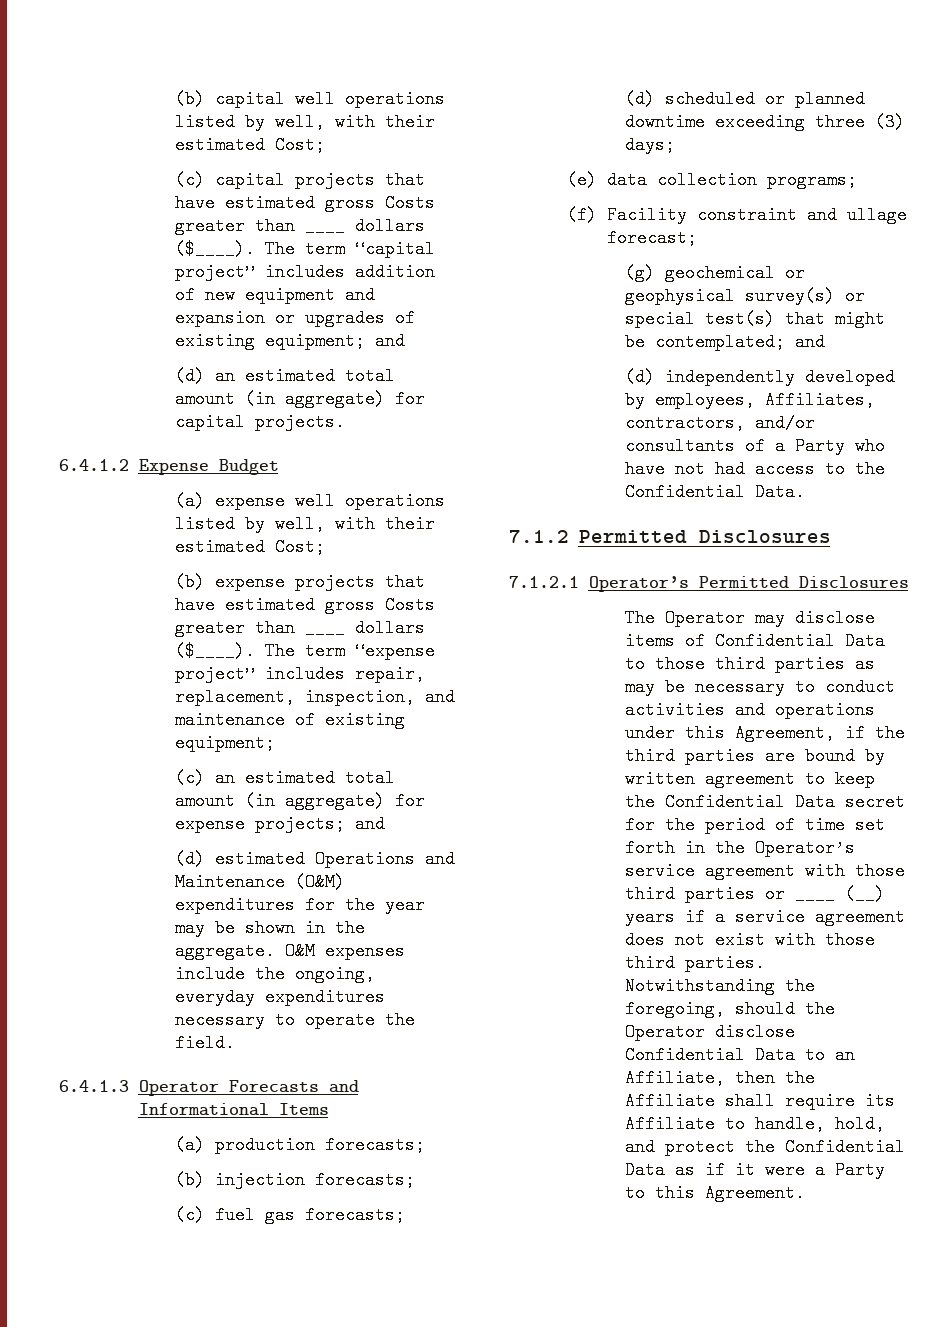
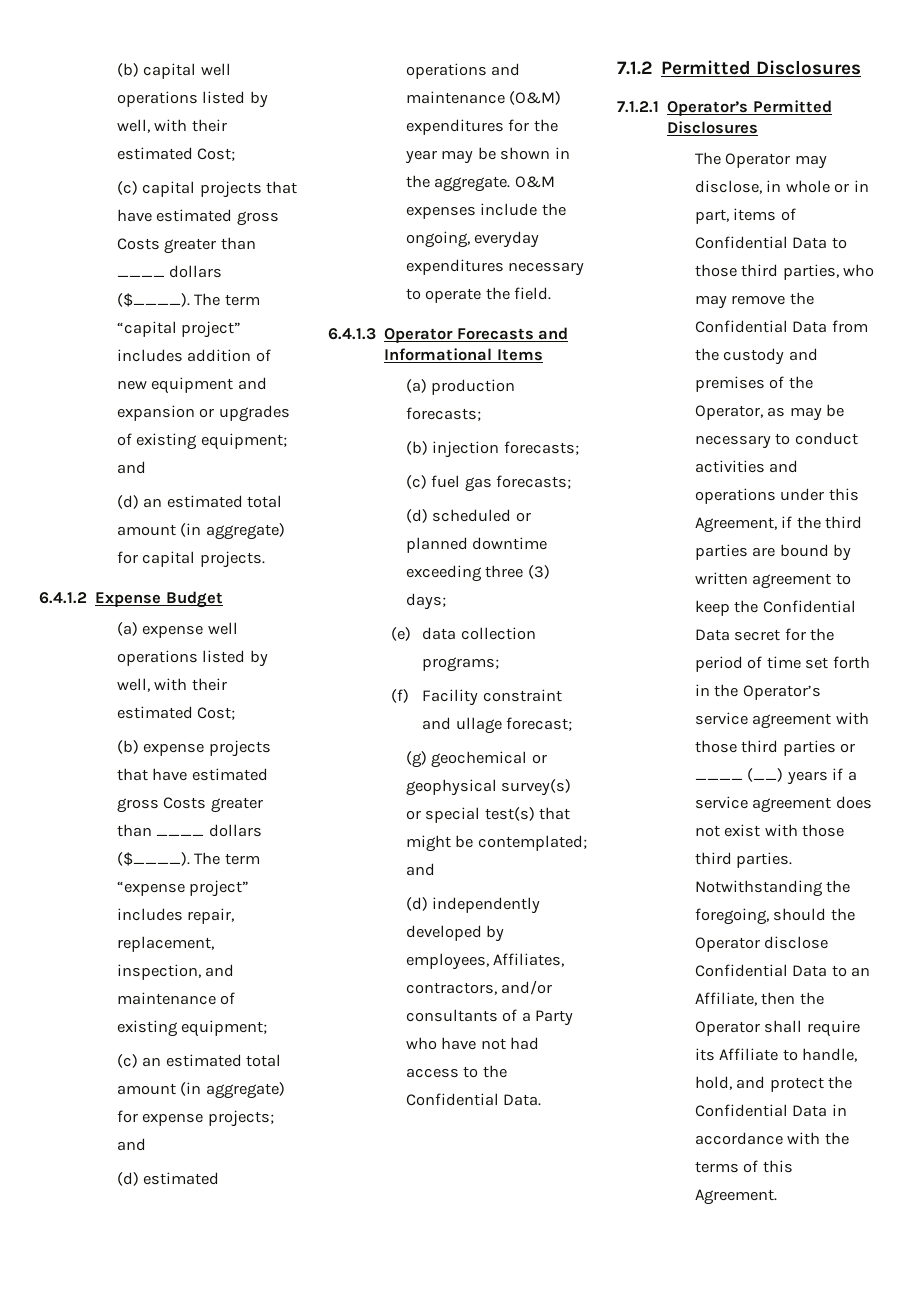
[315,850,456,868] [175,873,286,891] Operations and Maintenance -> [406,63,521,79] [406,91,505,104] operations and maintenance
[795,609,876,627] disclose -> [695,180,869,194] [695,209,729,224] disclose, in whole or in part,
[775,655,846,673] parties -> [782,264,875,280] [695,292,814,309] [695,320,868,333] [695,348,818,365] [695,376,813,392] [695,405,763,420] parties, who may remove the Confidential Data from the custody and premises of the Operator,
[625,1092,716,1110] Affiliate -> [695,1021,760,1036] Operator
[675,1161,886,1179] [625,1184,646,1202] as if it were a Party to -> [831,1104,847,1116] [695,1132,849,1145] [695,1160,759,1173] in accordance with the terms of

